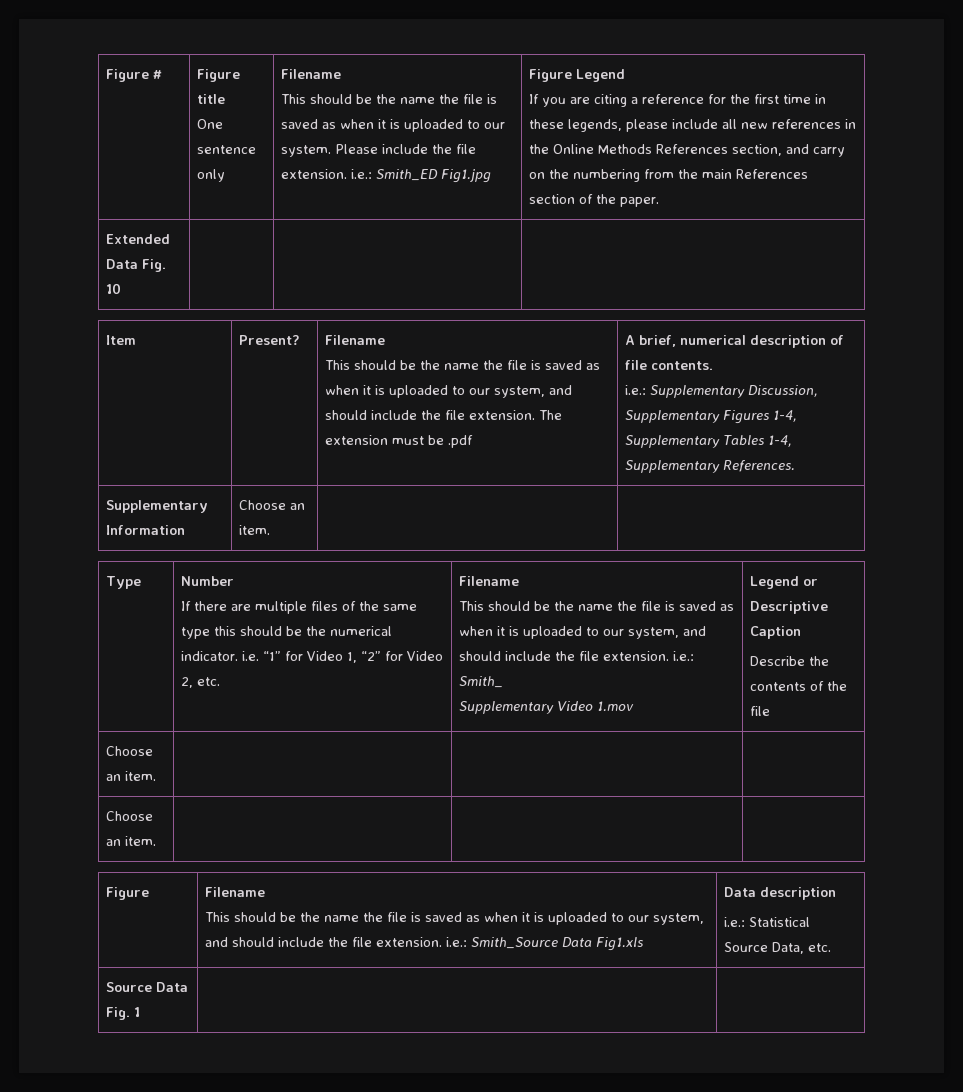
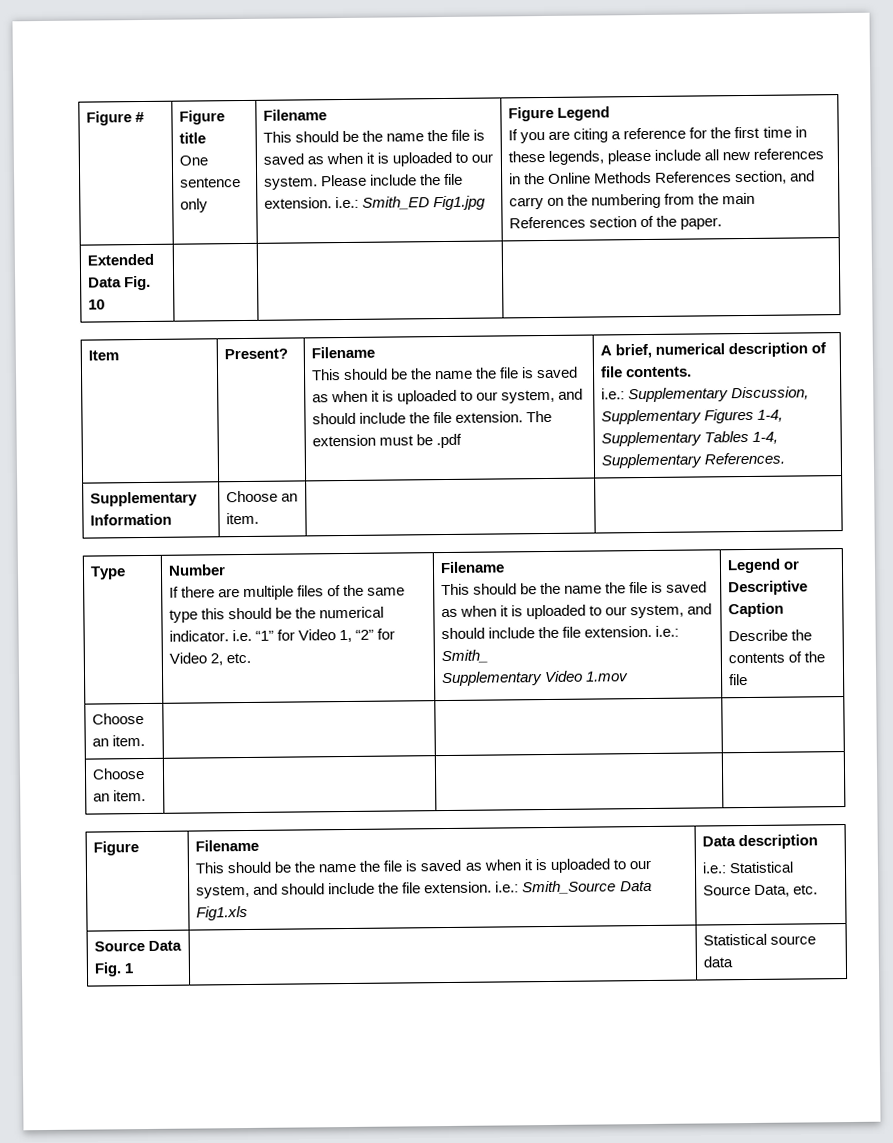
(141, 1012) none -> [703,933,817,946] [703,956,734,968] Statistical source data

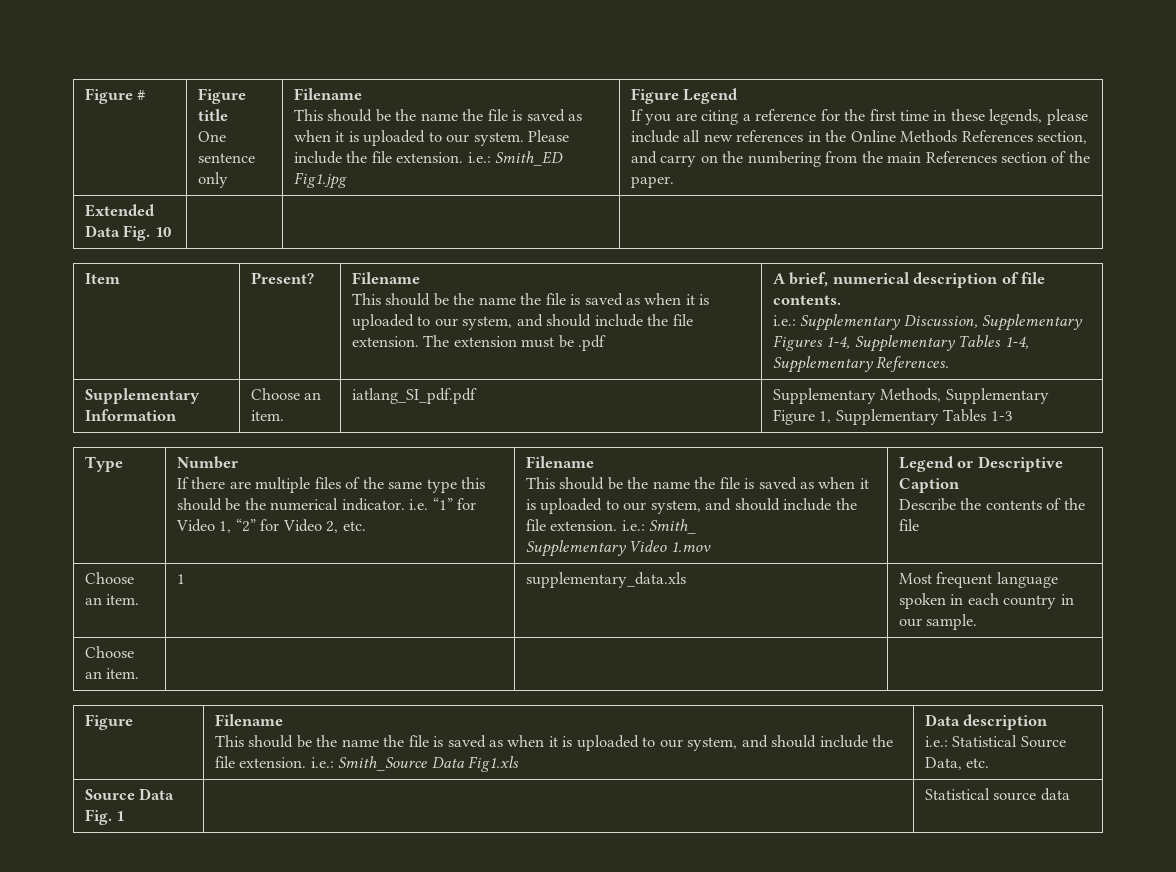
(260, 518) | -> [351,388,477,404] [772,388,1049,404] [772,409,1013,425] iatlang_SI_pdf.pdf | Supplementary Methods, Supplementary Figure 1, Supplementary Tables 1-3
(146, 741) | | -> [176,574,185,584] [525,572,686,588] [898,572,1058,588] [898,593,1074,609] [898,614,978,630] 1 | supplementary_data.xls | Most frequent language spoken in each country in our sample.

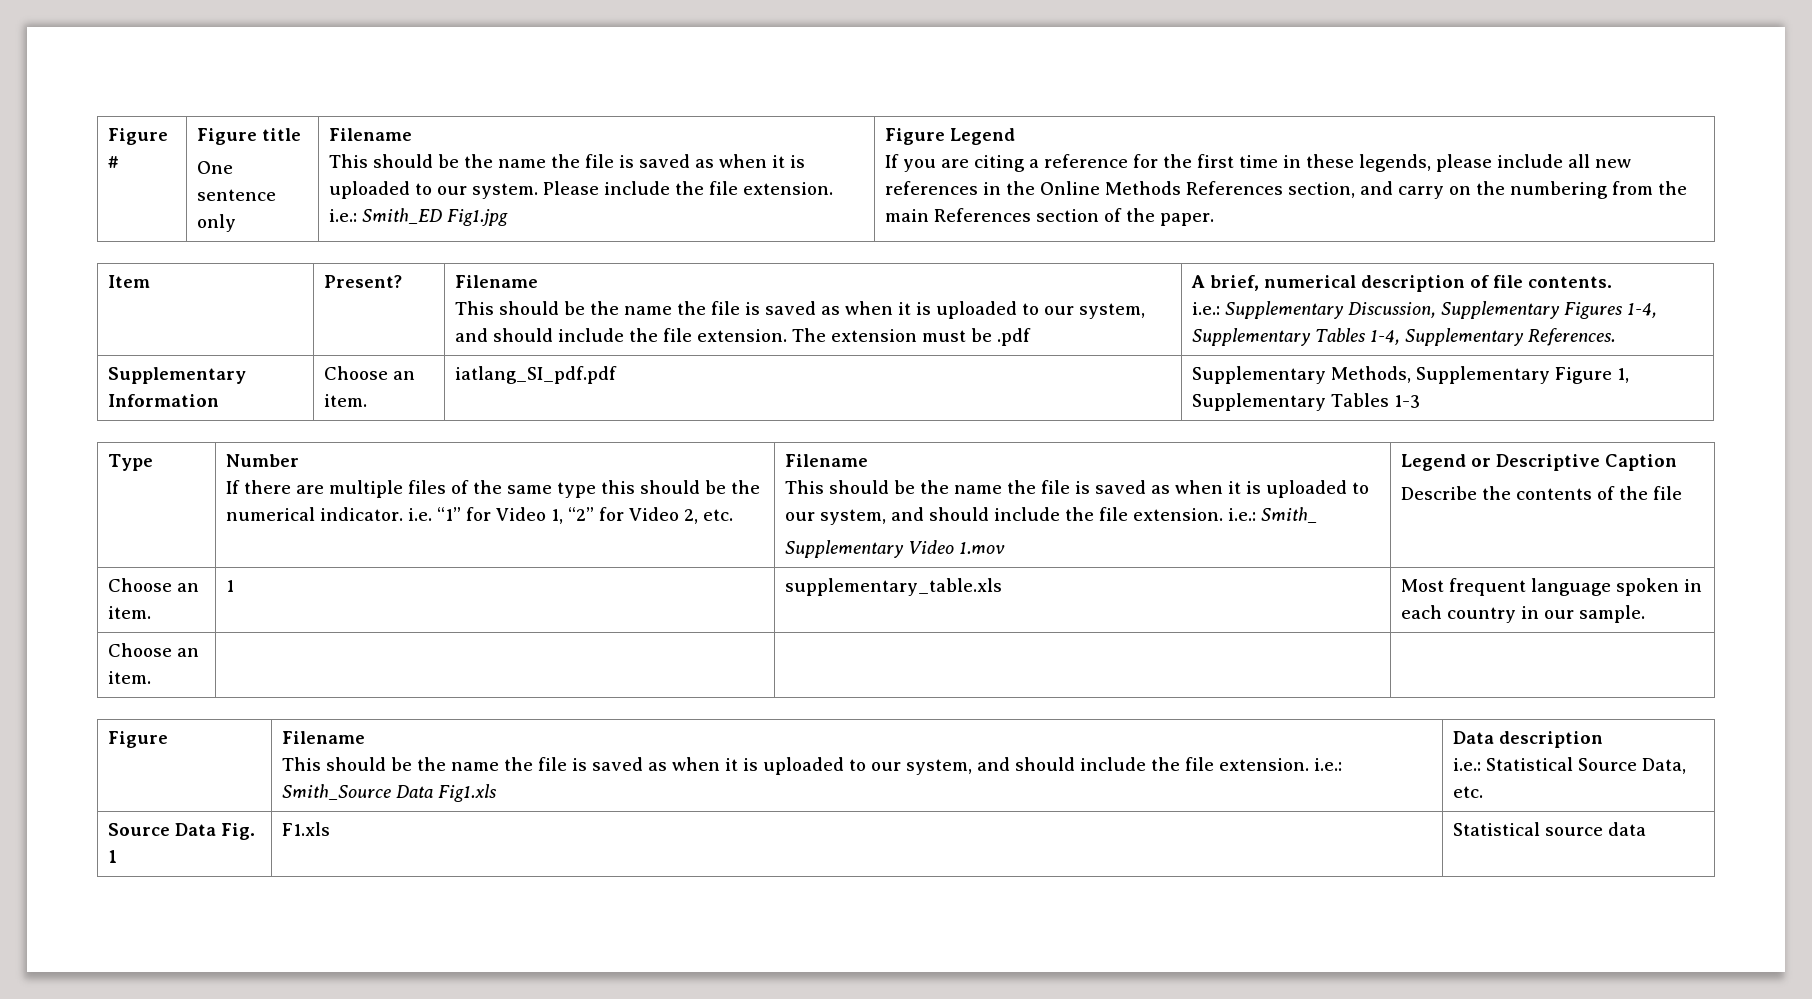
[84,204,155,217] [84,225,171,241] // Extended Data Fig. 10 | | | -> (1215, 219) none
[525,572,686,588] supplementary_data.xls -> [785,578,1003,596] supplementary_table.xls
(125, 816) none -> [282,822,331,836] F1.xls

